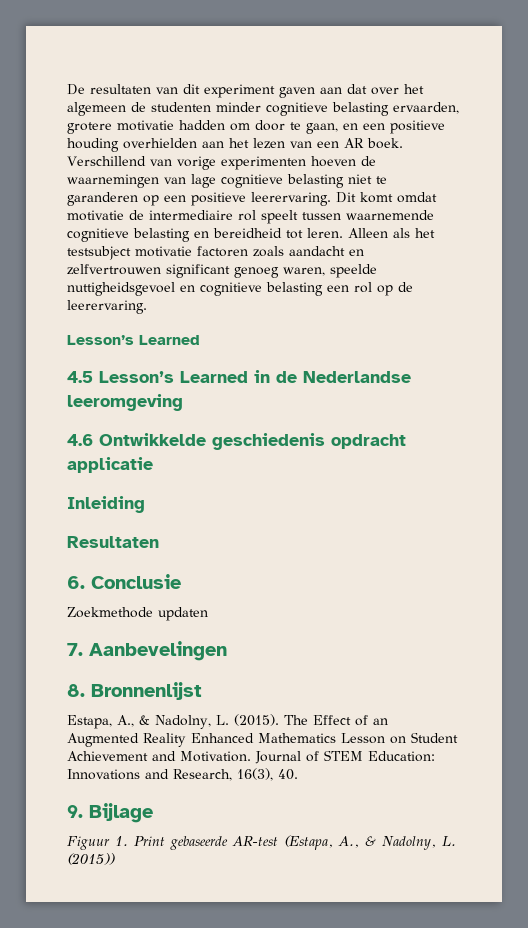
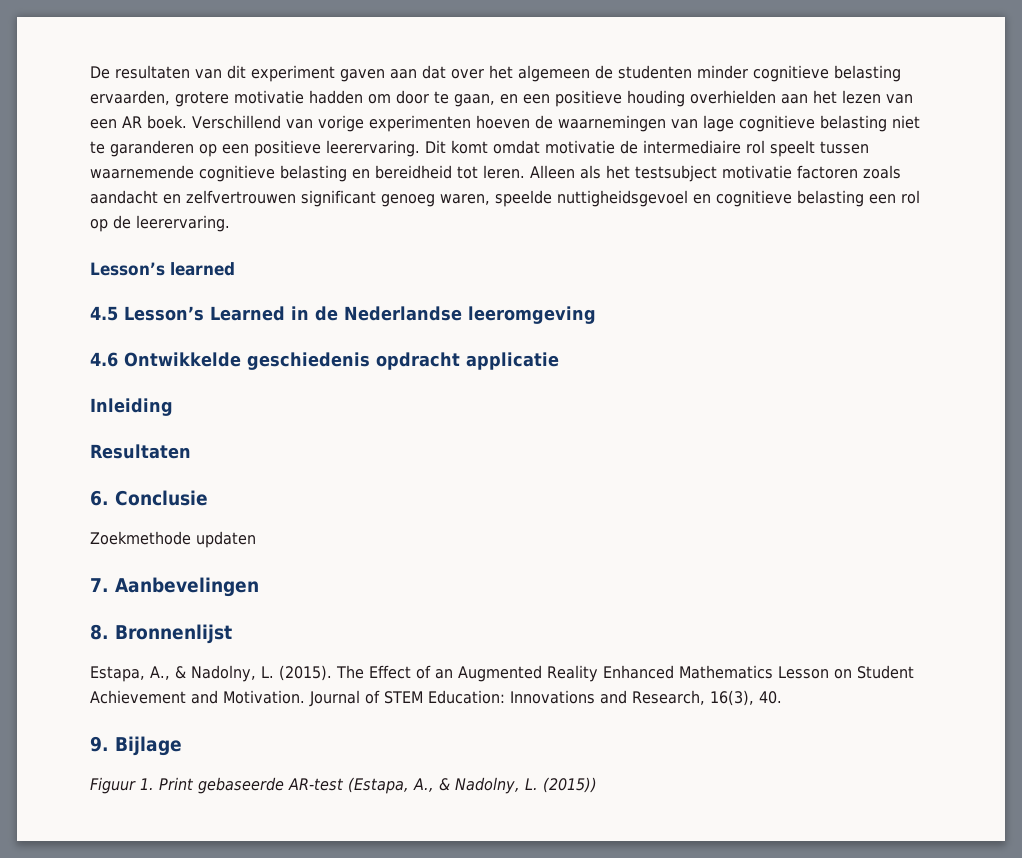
[139,335,200,345] Learned -> [170,262,235,276] learned

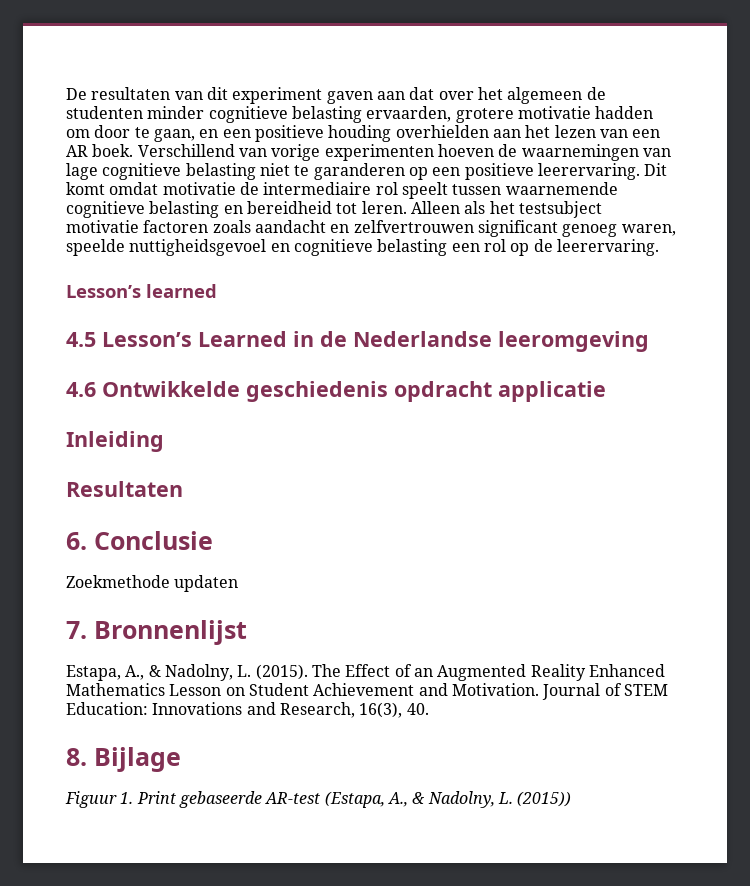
[115,577,259,597] [90,624,109,640] Aanbevelingen // 8. -> (87, 630) none
[90,736,109,752] 9. -> [66,748,87,766] 8.

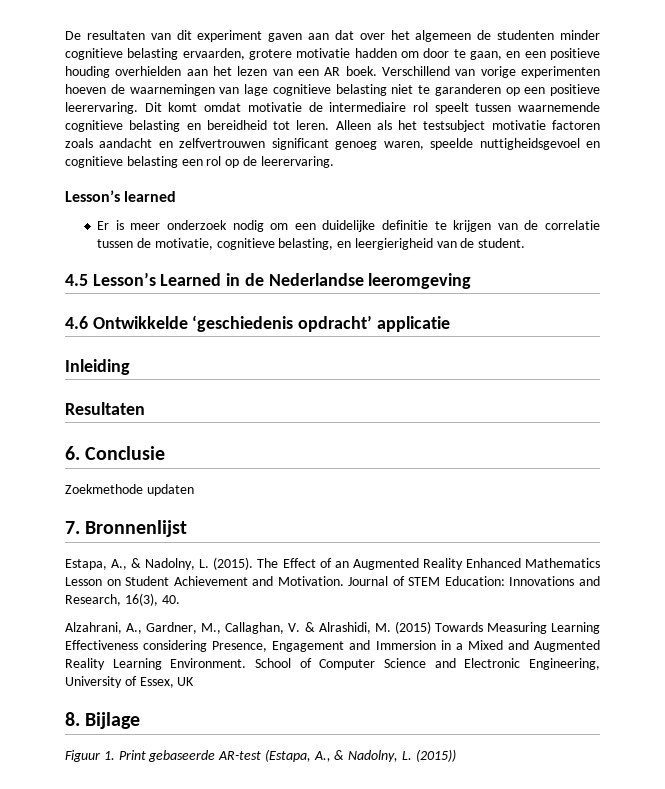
(217, 291) none -> [97,220,601,232] [97,238,526,250] // Er is meer onderzoek nodig om een duidelijke definitie te krijgen van de correlatie tussen de motivatie, cognitieve belasting, en leergierigheid van de student.
[246,381,492,402] geschiedenis opdracht -> [192,315,373,332] ‘geschiedenis opdracht’
(429, 709) none -> [65,621,600,634] [65,640,601,652] [65,658,600,670] [65,676,195,688] // Alzahrani, A., Gardner, M., Callaghan, V. & Alrashidi, M. (2015) Towards Measuring Learning Effectiveness considering Presence, Engagement and Immersion in a Mixed and Augmented Reality Learning Environment. School of Computer Science and Electronic Engineering, University of Essex, UK

